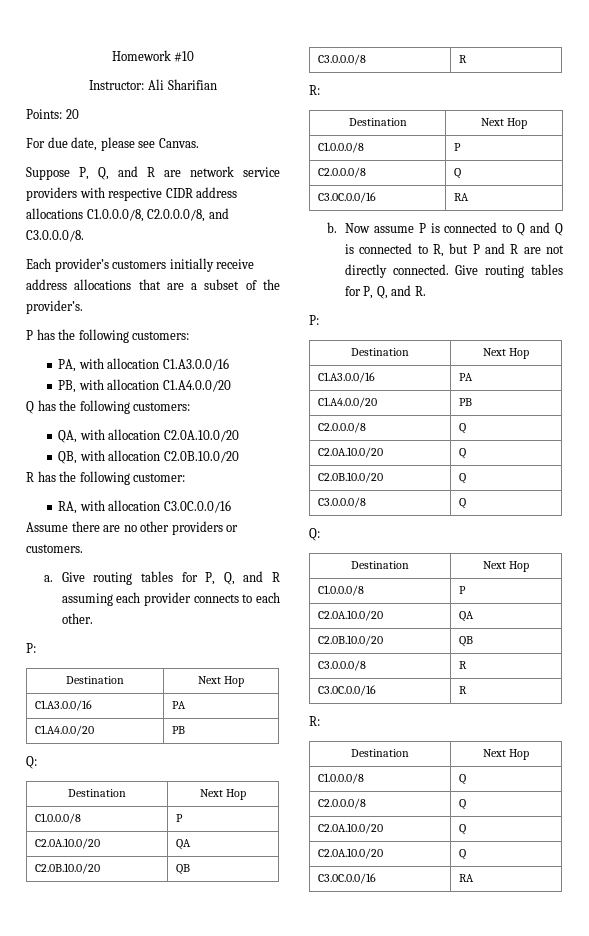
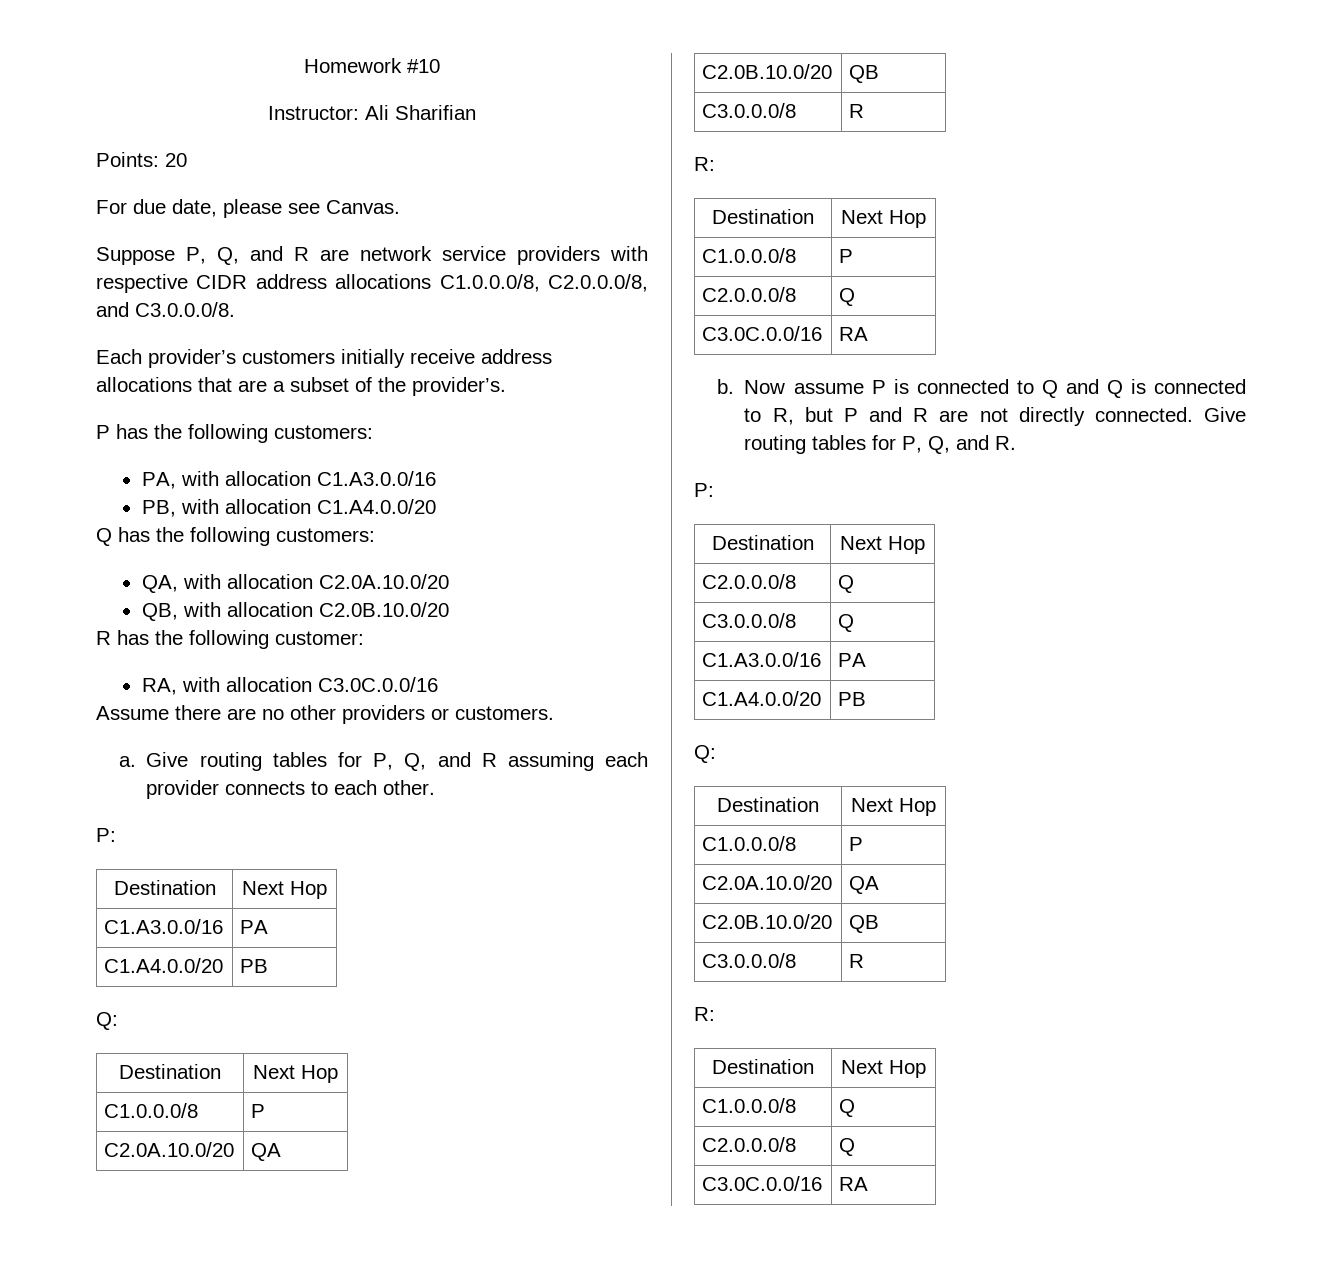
[318,372,376,383] [459,373,474,381] [318,397,378,408] [459,398,473,406] [318,422,367,433] [459,423,467,434] [318,447,384,458] [459,448,467,459] [318,472,384,483] [459,473,467,484] [318,497,367,508] [459,498,467,509] // C1.A3.0.0/16 | PA // C1.A4.0.0/20 | PB // C2.0.0.0/8 | Q // C2.0A.10.0/20 | Q // C2.0B.10.0/20 | Q // C3.0.0.0/8 | Q -> [702,574,797,589] [838,575,855,593] [702,613,797,628] [838,614,855,632] [702,652,822,667] [838,653,867,667] [702,691,822,706] [838,692,867,706] // C2.0.0.0/8 | Q // C3.0.0.0/8 | Q // C1.A3.0.0/16 | PA // C1.A4.0.0/20 | PB
[318,685,377,696] [459,686,468,694] // C3.0C.0.0/16 | R -> (865, 961) none
[318,823,384,834] [459,824,467,835] [318,848,384,859] [459,849,467,860] // C2.0A.10.0/20 | Q // C2.0A.10.0/20 | Q -> (856, 1147) none

